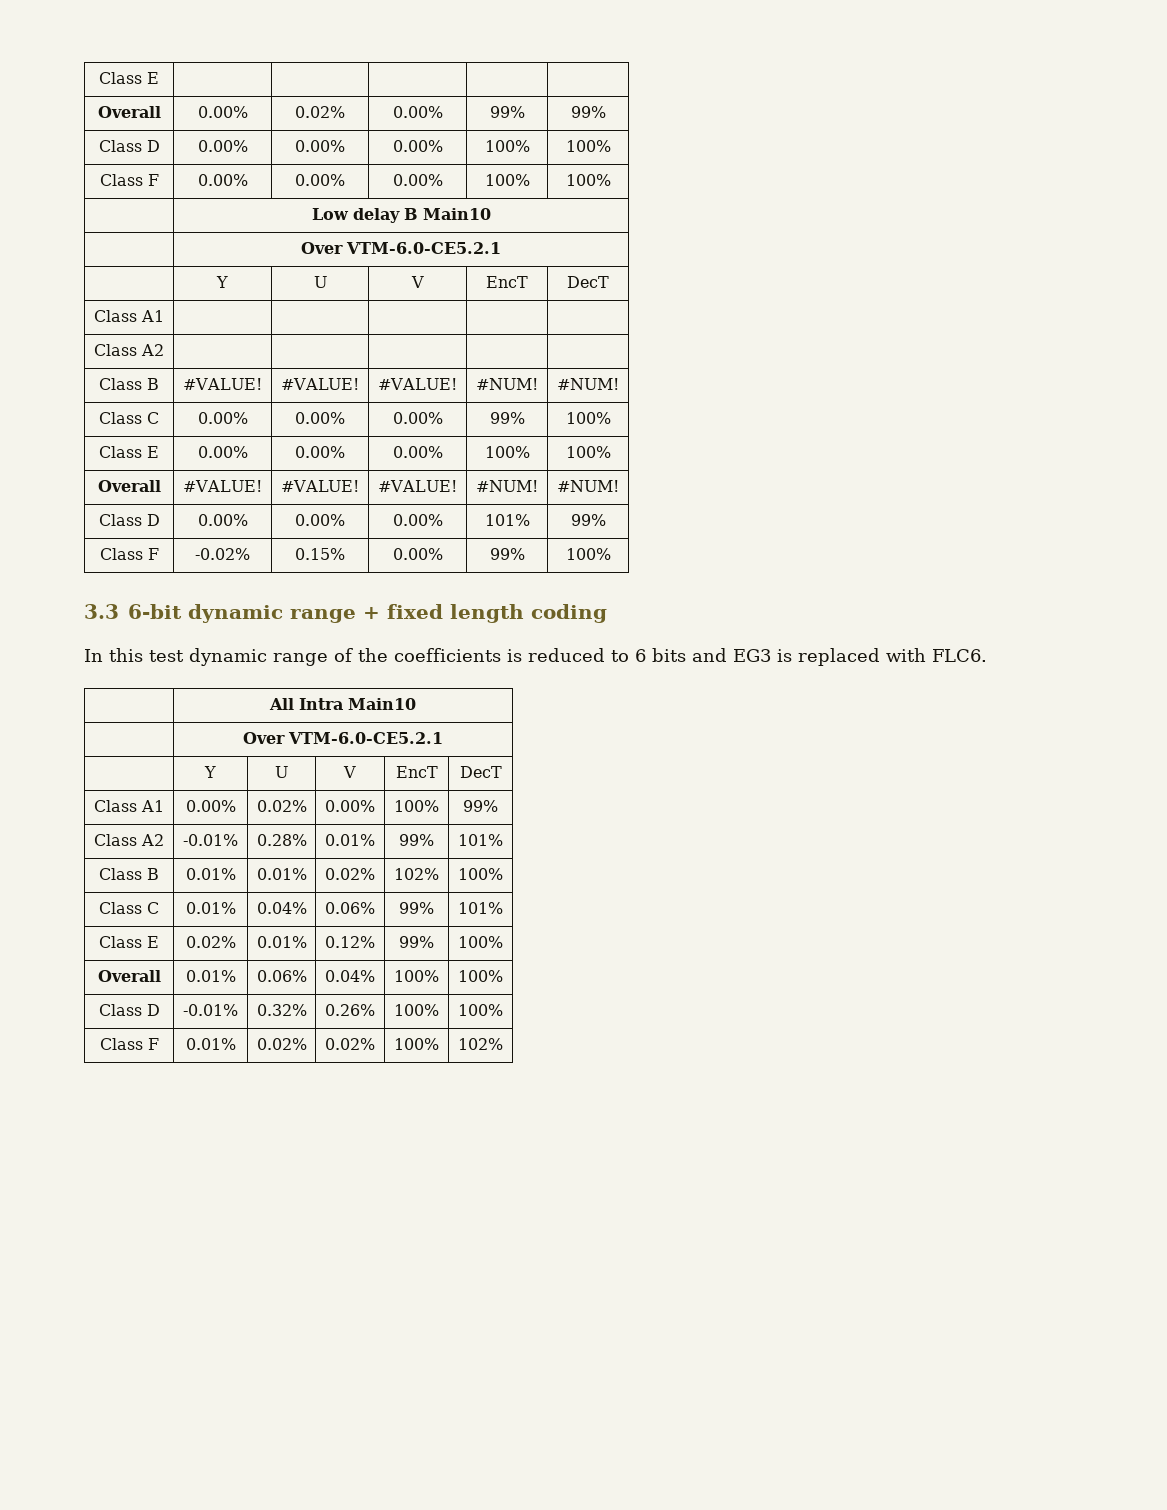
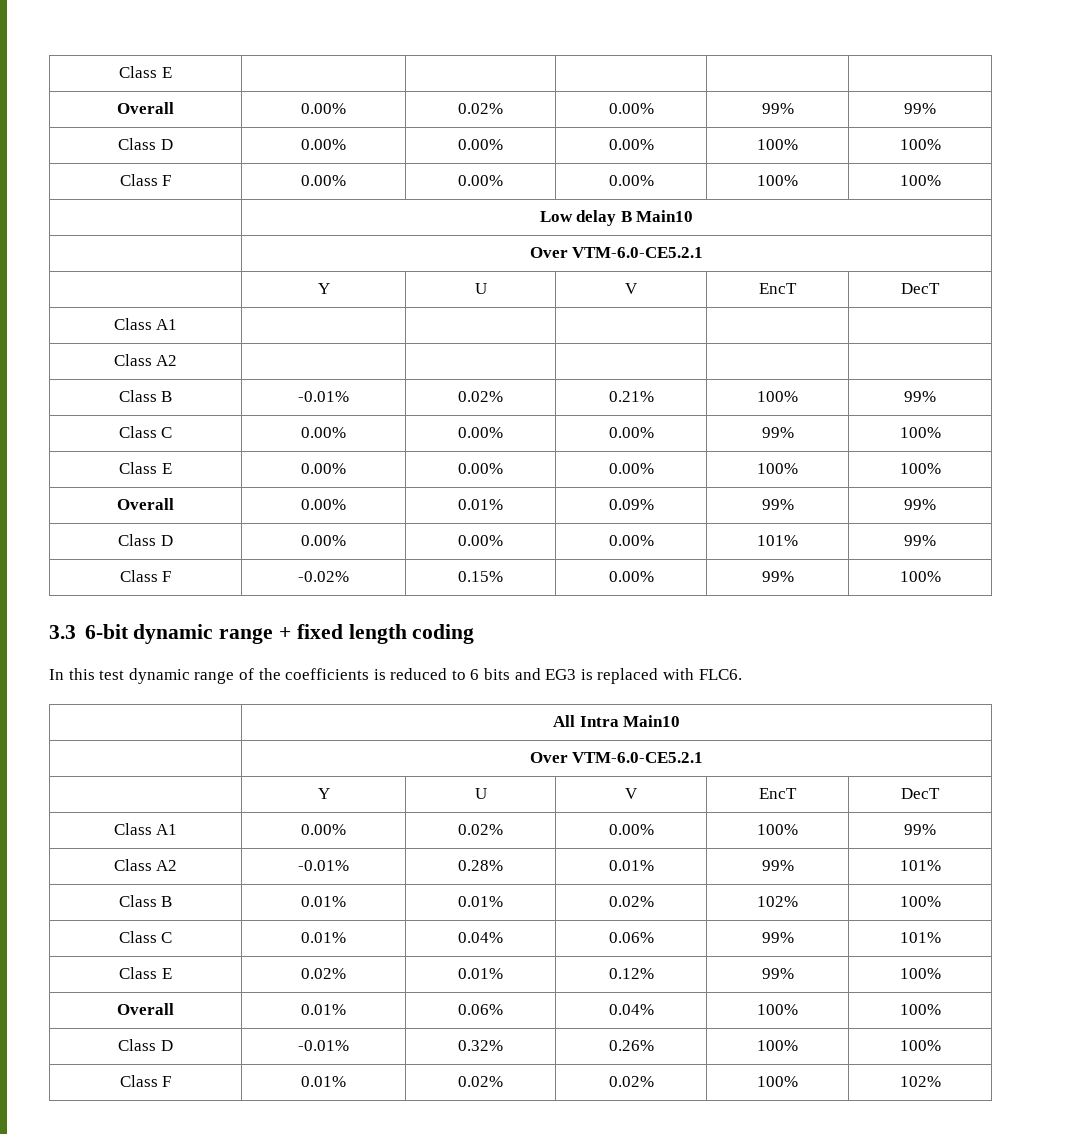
[183,378,263,390] [280,378,360,390] [378,378,458,390] [476,378,538,390] [557,378,619,390] #VALUE! | #VALUE! | #VALUE! | #NUM! | #NUM! -> [298,391,349,402] [458,391,503,402] [608,391,654,402] [757,391,798,402] [904,391,936,402] -0.01% | 0.02% | 0.21% | 100% | 99%
[183,480,263,492] [280,480,360,492] [378,480,458,492] [476,480,538,492] [557,480,619,492] #VALUE! | #VALUE! | #VALUE! | #NUM! | #NUM! -> [301,499,346,510] [458,499,503,510] [608,499,654,510] [761,499,794,510] [904,499,936,510] 0.00% | 0.01% | 0.09% | 99% | 99%

